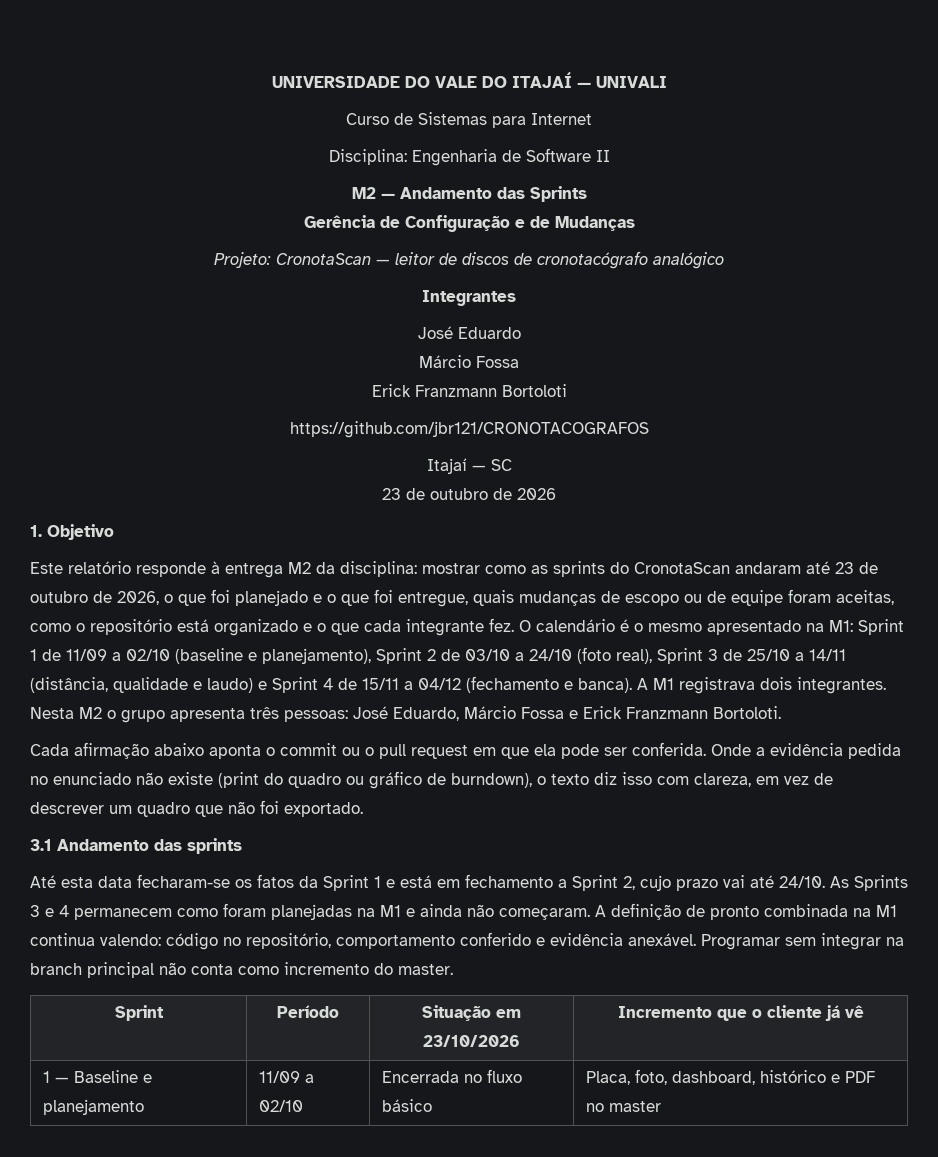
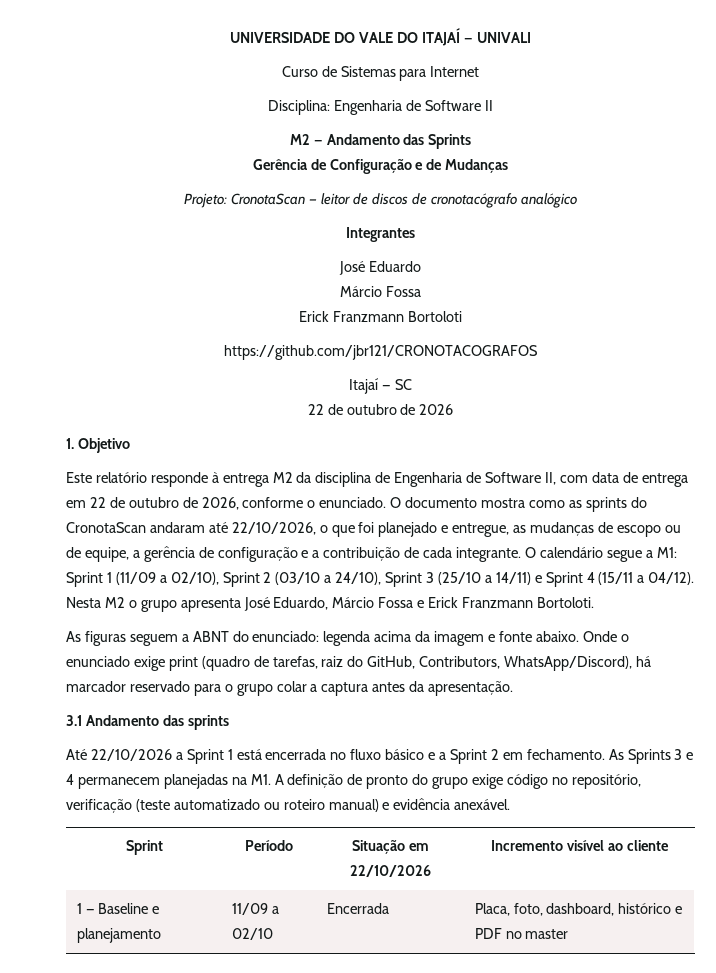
[382,488,401,500] 23 -> [307,404,324,415] 22
[340,561,480,577] disciplina: mostrar -> [315,472,688,487] [66,497,526,510] disciplina de Engenharia de Software II, com data de entrega em 22 de outubro de 2026, conforme o enunciado. O documento mostra
[835,562,878,574] [30,591,159,605] 23 de outubro de 2026, -> [231,522,316,535] 22/10/2026,
[327,589,514,607] o que foi entregue, quais -> [452,523,527,537] entregue, as
[731,589,894,606] [30,618,904,636] [30,647,846,664] [30,676,886,694] equipe foram aceitas, como o repositório está organizado e o que cada integrante fez. O calendário é o mesmo apresentado na M1: Sprint 1 de 11/09 a 02/10 (baseline e planejamento), Sprint 2 de 03/10 a 24/10 (foto real), Sprint 3 de 25/10 a 14/11 (distância, qualidade e laudo) e Sprint 4 de 15/11 a 04/12 (fechamento e banca). A M1 registrava dois integrantes. -> [84,546,677,562] [66,572,695,587] equipe, a gerência de configuração e a contribuição de cada integrante. O calendário segue a M1: Sprint 1 (11/09 a 02/10), Sprint 2 (03/10 a 24/10), Sprint 3 (25/10 a 14/11) e Sprint 4 (15/11 a 04/12).
[250,707,348,722] três pessoas: -> (241, 605) none
[30,742,901,759] [30,771,833,789] [30,800,363,817] Cada afirmação abaixo aponta o commit ou o pull request em que ela pode ser conferida. Onde a evidência pedida no enunciado não existe (print do quadro ou gráfico de burndown), o texto diz isso com clareza, em vez de descrever um quadro que não foi exportado. -> [66,631,629,646] [66,656,652,671] [66,681,514,696] As figuras seguem a ABNT do enunciado: legenda acima da imagem e fonte abaixo. Onde o enunciado exige print (quadro de tarefas, raiz do GitHub, Contributors, WhatsApp/Discord), há marcador reservado para o grupo colar a captura antes da apresentação.
[61,874,825,891] esta data fecharam-se os fatos da Sprint 1 e está em fechamento a Sprint 2, cujo prazo vai até 24/10. -> [90,749,605,764] 22/10/2026 a Sprint 1 está encerrada no fluxo básico e a Sprint 2 em fechamento.
[177,903,897,920] [30,932,904,950] [30,962,453,978] como foram planejadas na M1 e ainda não começaram. A definição de pronto combinada na M1 continua valendo: código no repositório, comportamento conferido e evidência anexável. Programar sem integrar na branch principal não conta como incremento do master. -> [163,774,641,789] [66,798,511,813] planejadas na M1. A definição de pronto do grupo exige código no repositório, verificação (teste automatizado ou roteiro manual) e evidência anexável.
[423,1035,520,1047] 23/10/2026 -> [350,865,431,877] 22/10/2026
[716,1009,762,1021] que o -> [567,840,623,851] visível ao
[824,1005,864,1021] já vê -> (669, 845) none
[464,1069,523,1083] [382,1099,433,1112] no fluxo básico -> (389, 908) none

